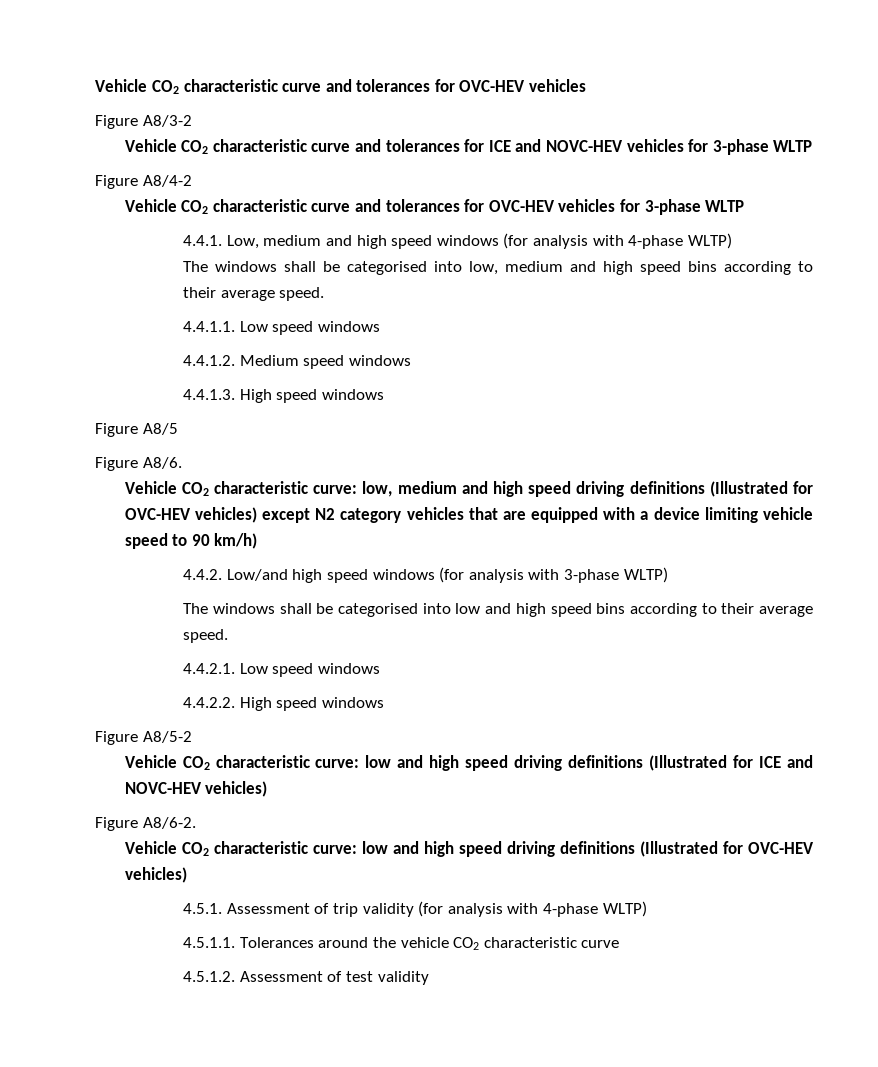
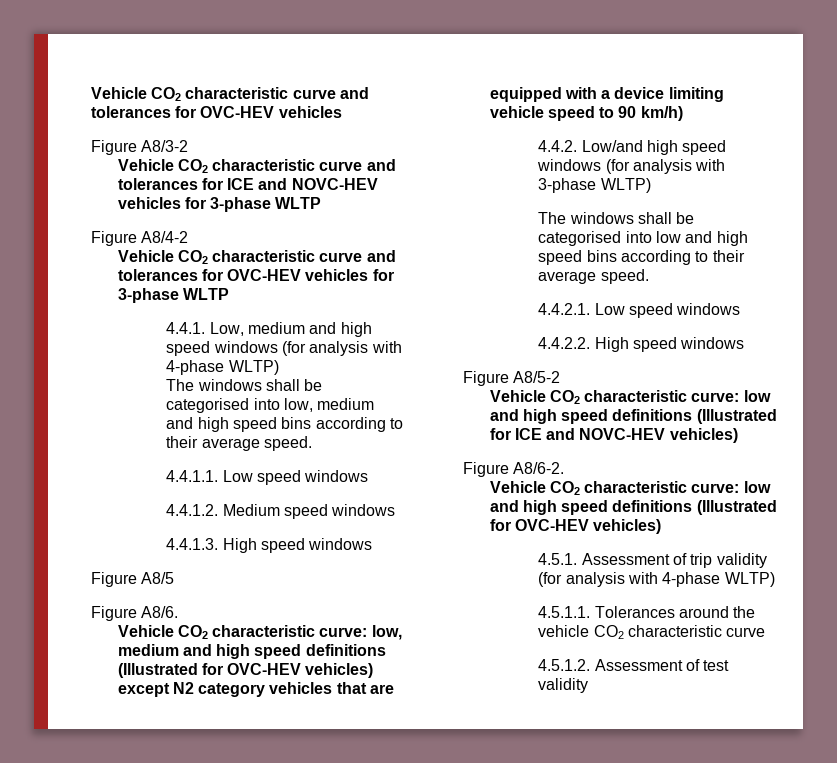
[576,481,625,497] driving -> (302, 651) none
[514,755,563,771] driving -> (609, 416) none
[506,841,555,857] driving -> (609, 507) none

